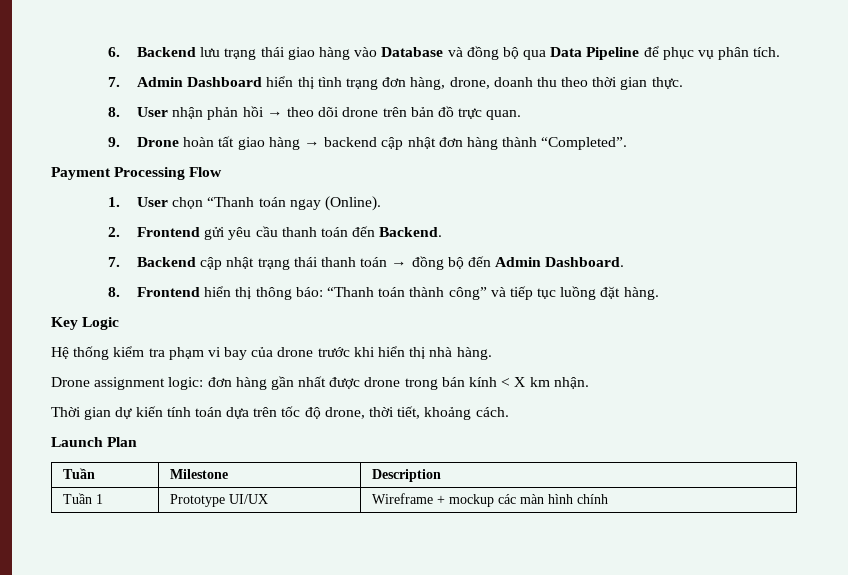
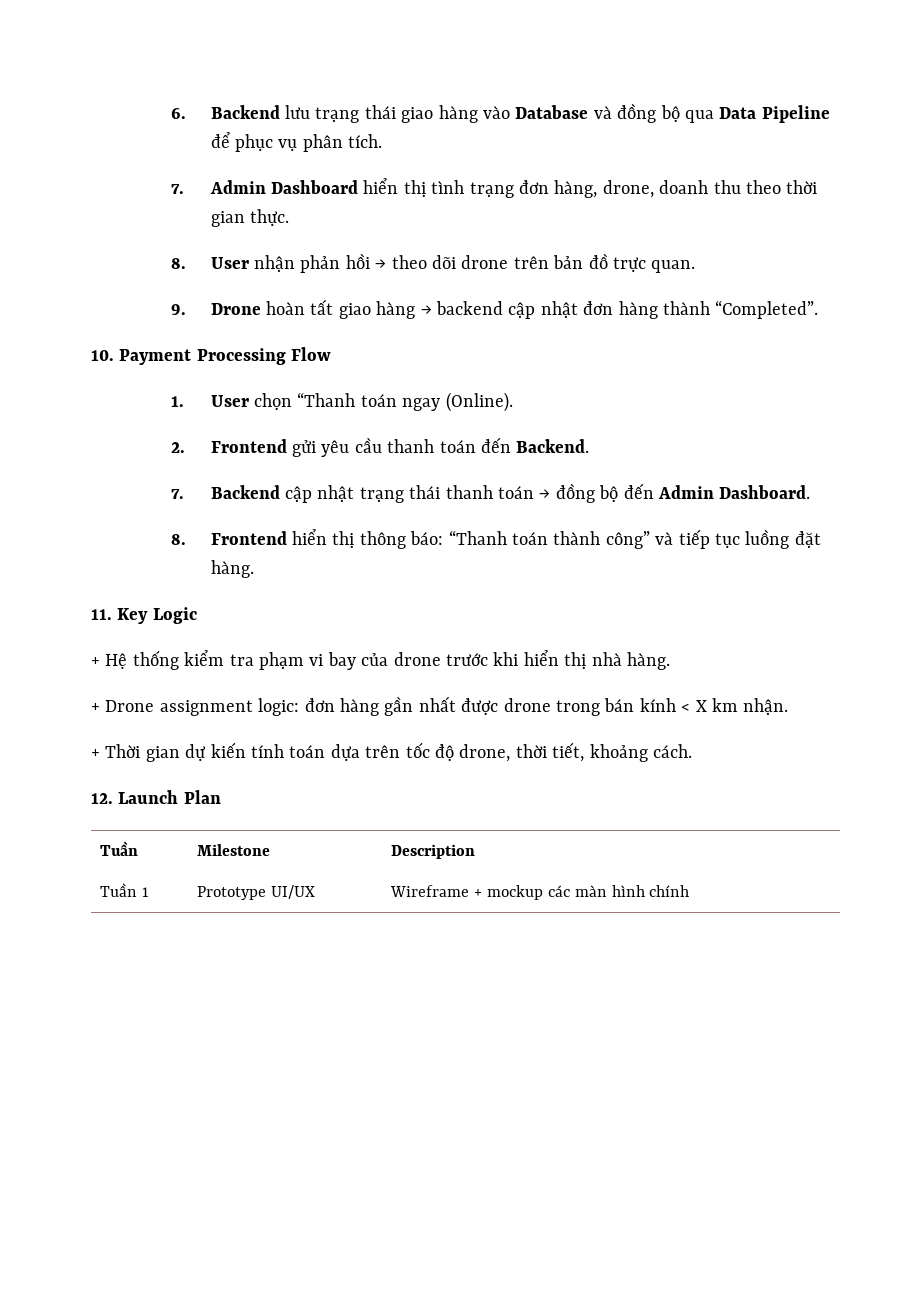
(628, 143) none -> [91,350,114,361] 10.
(659, 293) none -> [91,609,112,620] 11.
(120, 323) none -> [91,657,100,666] +
(492, 353) none -> [91,703,100,712] +
(589, 383) none -> [91,749,100,758] +
(509, 412) none -> [91,793,113,804] 12.

